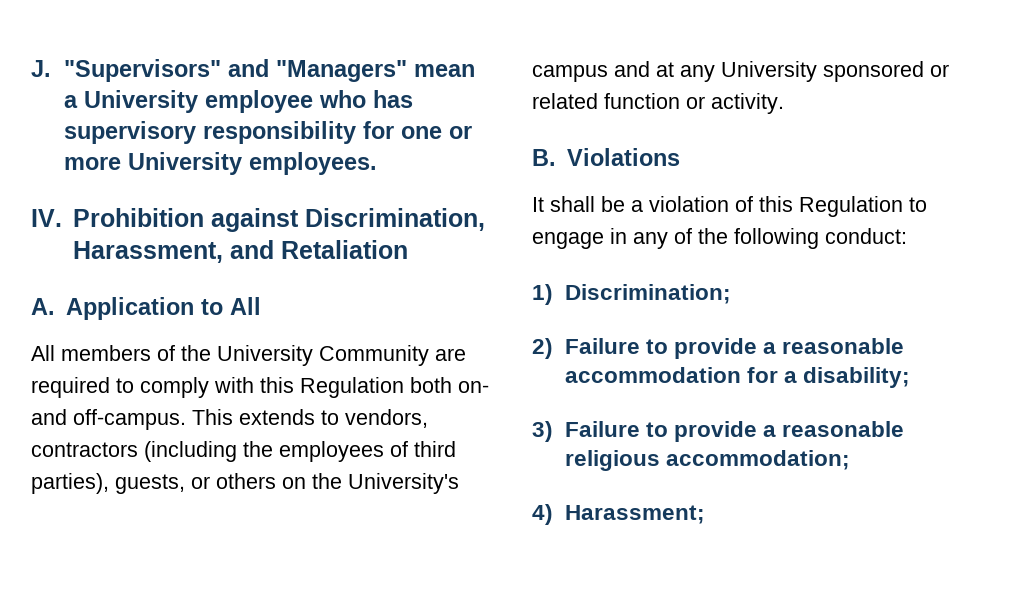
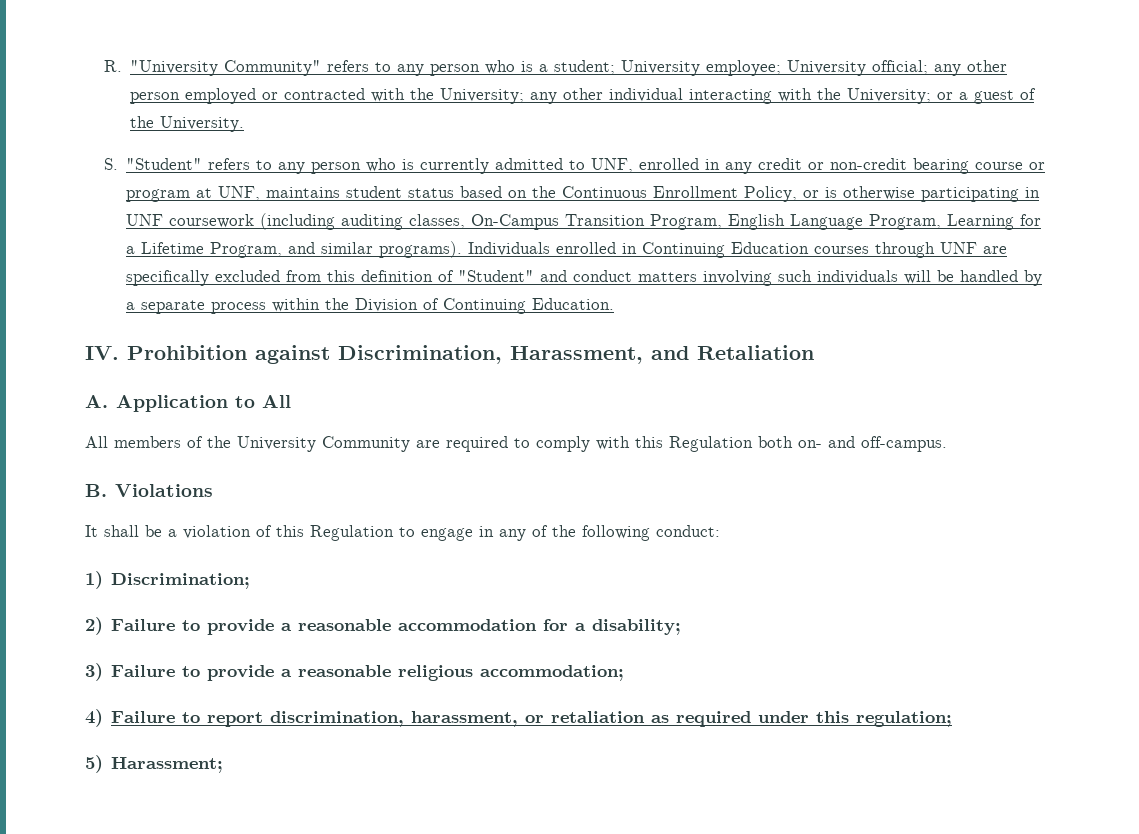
[31,59,475,82] [63,90,413,113] [63,121,472,144] [63,152,377,175] J. "Supervisors" and "Managers" mean a University employee who has supervisory responsibility for one or more University employees. -> [104,60,1008,76] [130,88,1037,104] [130,116,245,132] [104,158,1046,174] [126,186,1041,202] [126,213,1042,230] [126,241,1008,258] [126,270,1043,286] [126,298,615,314] R. "University Community" refers to any person who is a student; University employee; University official; any other person employed or contracted with the University; any other individual interacting with the University; or a guest of the University. // S. "Student" refers to any person who is currently admitted to UNF, enrolled in any credit or non-credit bearing course or program at UNF, maintains student status based on the Continuous Enrollment Policy, or is otherwise participating in UNF coursework (including auditing classes, On-Campus Transition Program, English Language Program, Learning for a Lifetime Program, and similar programs). Individuals enrolled in Continuing Education courses through UNF are specifically excluded from this definition of "Student" and conduct matters involving such individuals will be handled by a separate process within the Division of Continuing Education.
[192,409,428,428] [31,441,456,462] [31,473,459,494] [532,61,949,82] [532,93,784,114] This extends to vendors, contractors (including the employees of third parties), guests, or others on the University's campus and at any University sponsored or related function or activity. -> (947, 444) none
(553, 514) none -> [111,711,953,727] [85,755,103,773] Failure to report discrimination, harassment, or retaliation as required under this regulation; // 5)

